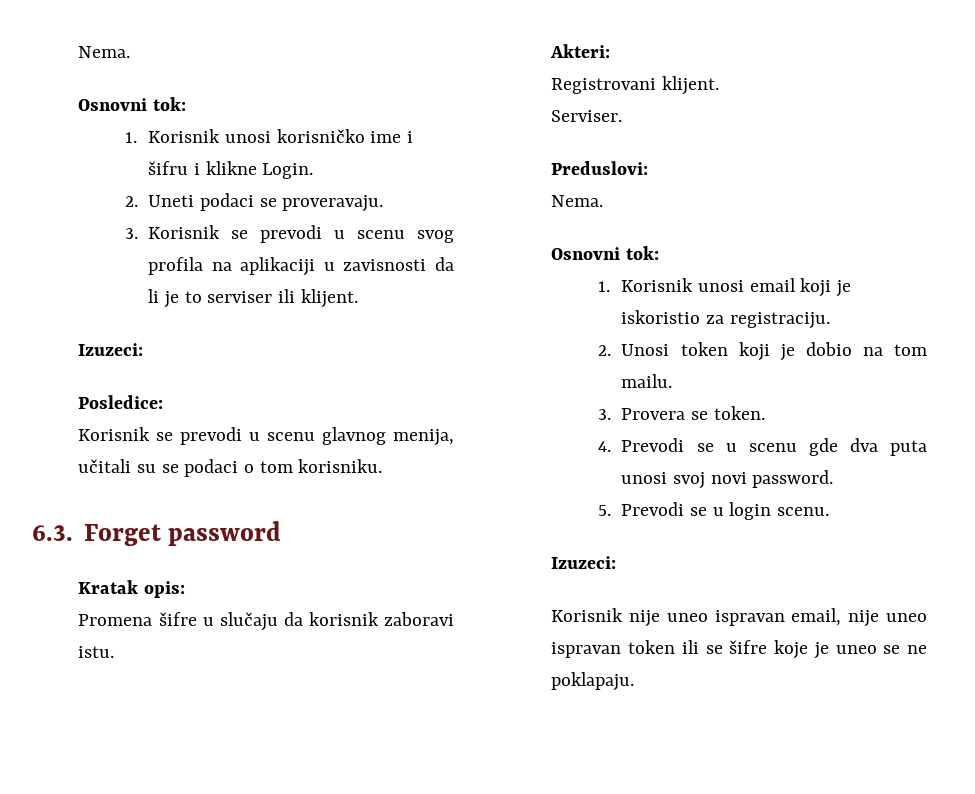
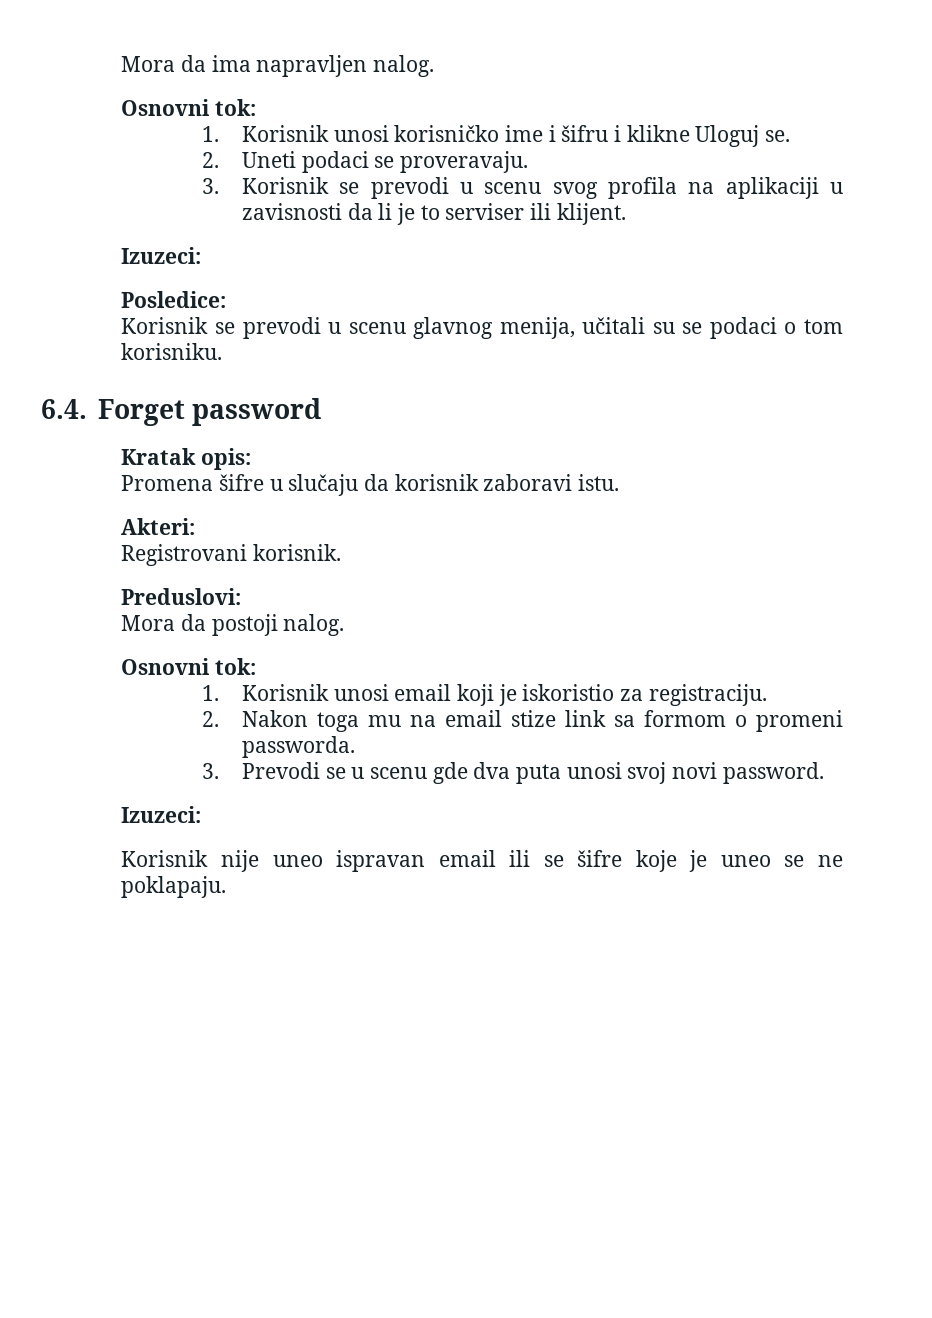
[78,46,131,58] Nema. -> [121,55,435,77] Mora da ima napravljen nalog.
[262,163,314,179] Login. -> [695,125,791,147] Uloguj se.
[32,525,73,541] 6.3. -> [41,399,87,419] 6.4.
[662,76,720,95] [551,110,623,122] klijent. // Serviser. -> [253,544,342,561] korisnik.
[551,195,604,207] Nema. -> [121,614,345,636] Mora da postoji nalog.
[621,342,927,361] [621,374,673,388] [597,406,765,420] [597,441,611,452] Unosi token koji je dobio na tom mailu. // 3. Provera se token. // 4. -> [241,710,844,732] [241,736,355,758] [201,763,219,779] Nakon toga mu na email stize link sa formom o promeni passworda. // 3.
[597,502,830,520] // 5. Prevodi se u login scenu. -> (824, 773) none
[791,608,927,627] [551,640,676,658] email, nije uneo ispravan token -> [438,850,496,867] email

